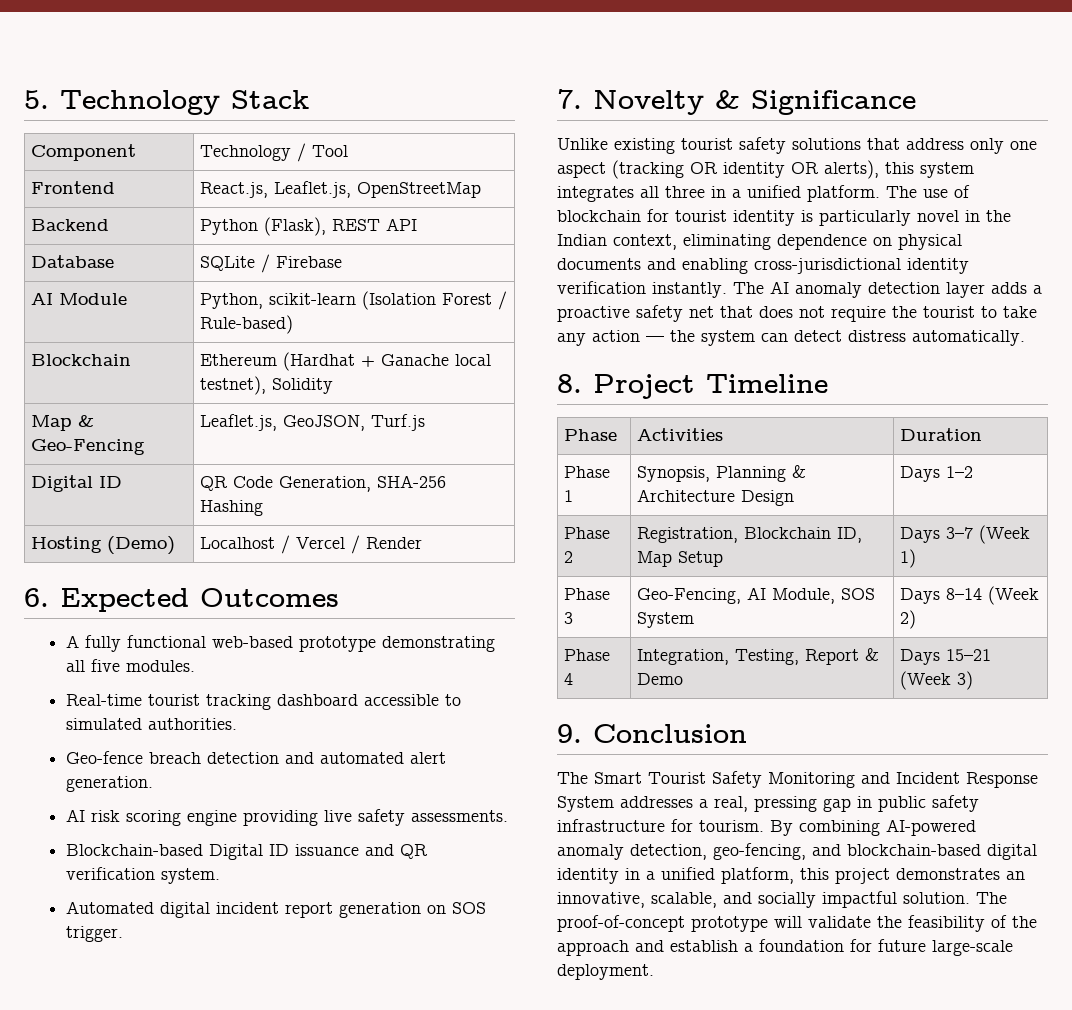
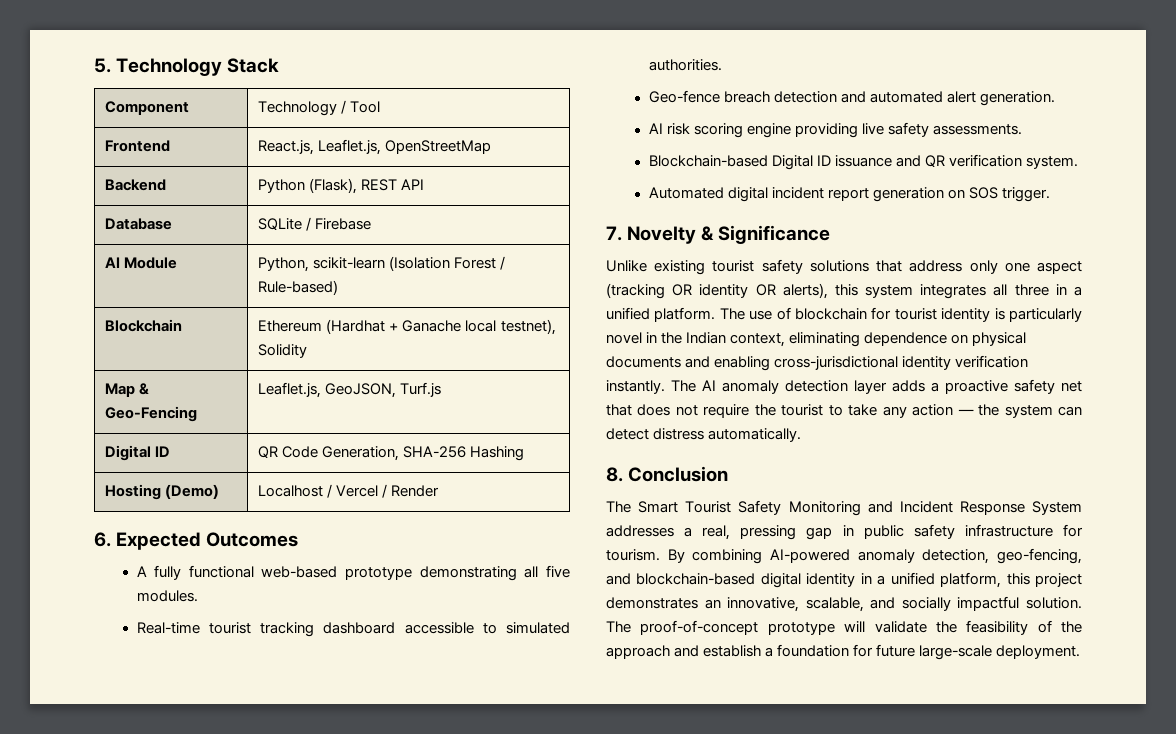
[593,374,828,399] [564,429,618,441] [637,428,724,441] [900,428,983,441] [564,466,611,478] [564,490,574,502] [637,465,807,482] [637,489,795,506] [900,466,974,482] [564,527,611,539] [564,551,574,563] [637,527,863,543] [637,551,724,567] [900,525,1031,544] [900,549,917,568] [564,588,611,600] [564,612,574,624] [637,587,876,604] [637,612,695,628] [900,586,1040,605] [900,610,917,629] [564,649,611,661] [564,673,574,685] [637,648,880,665] [637,673,684,685] [900,649,992,665] [900,671,974,690] [557,724,582,743] Project Timeline // Phase | Activities | Duration // Phase 1 | Synopsis, Planning & Architecture Design | Days 1–2 // Phase 2 | Registration, Blockchain ID, Map Setup | Days 3–7 (Week 1) // Phase 3 | Geo-Fencing, AI Module, SOS System | Days 8–14 (Week 2) // Phase 4 | Integration, Testing, Report & Demo | Days 15–21 (Week 3) // 9. -> (623, 474) none

